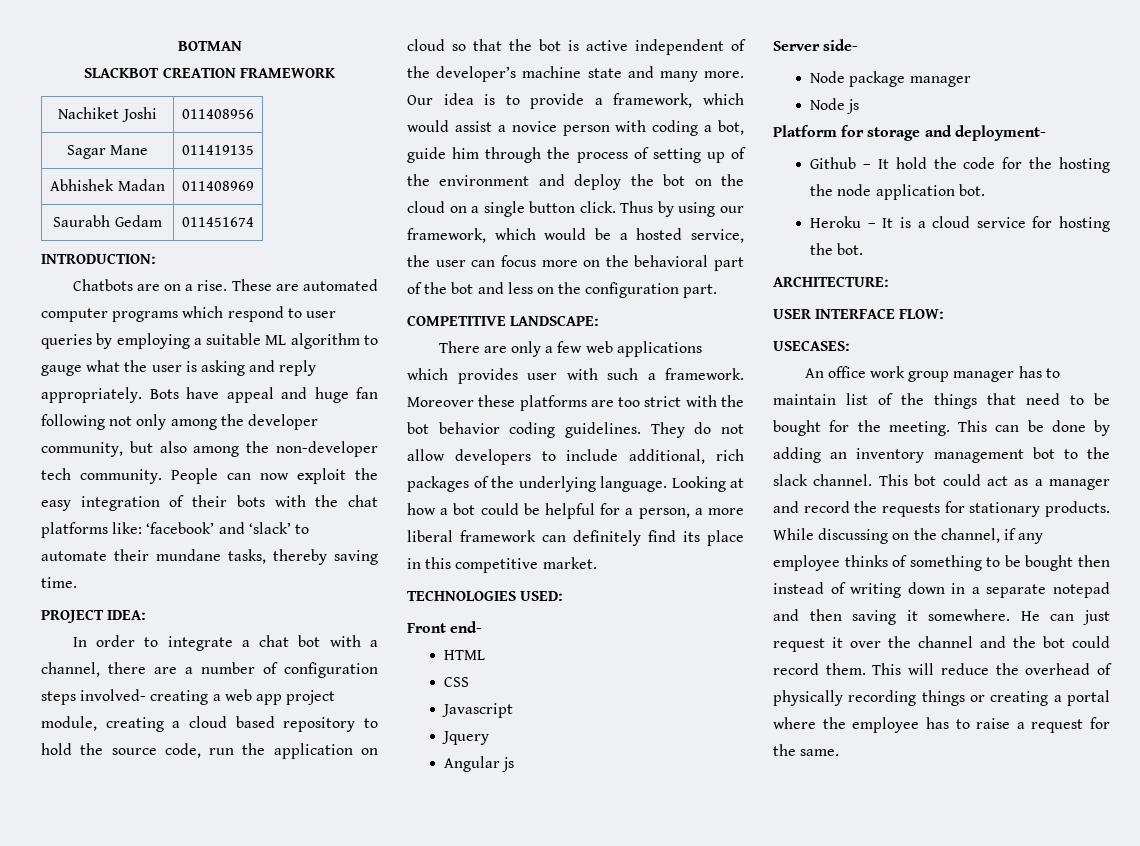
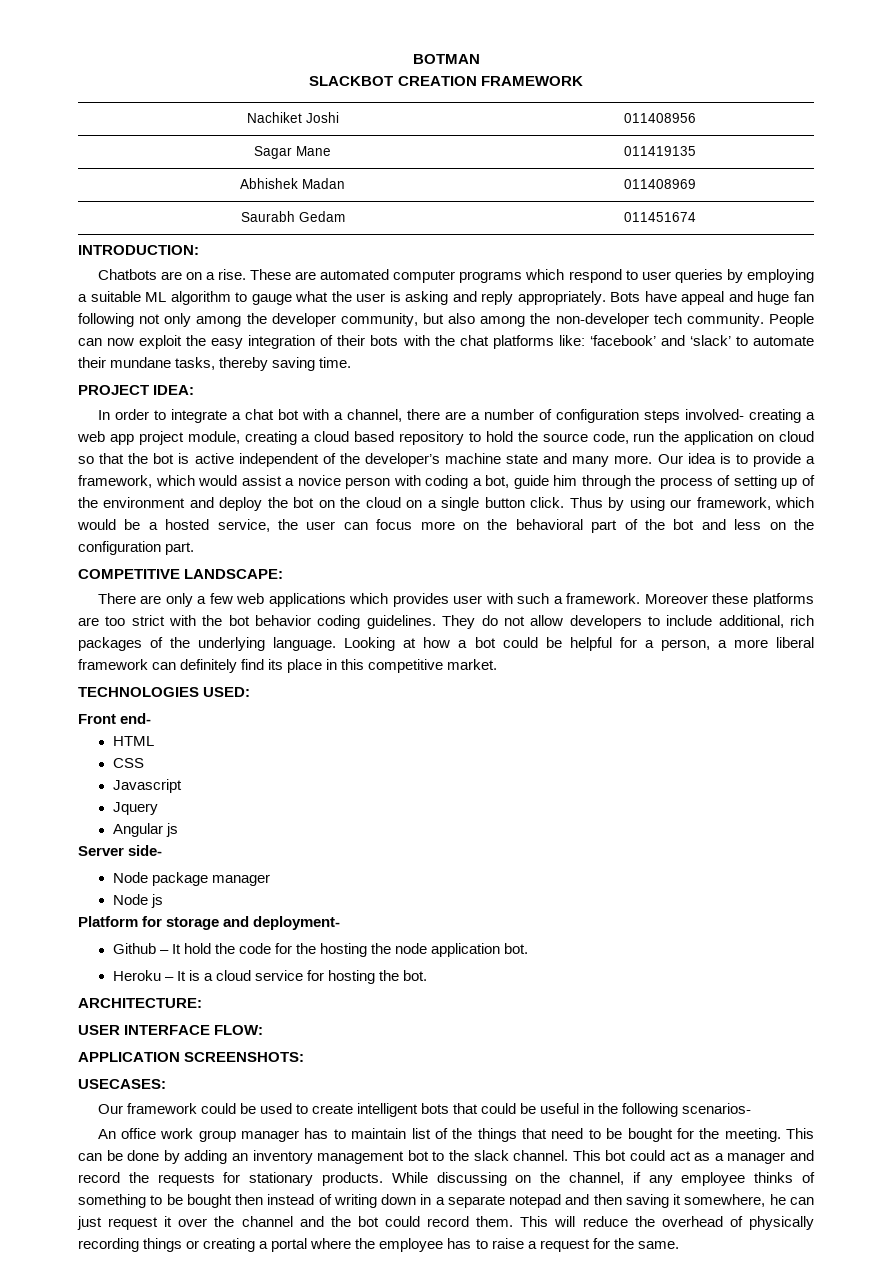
(945, 314) none -> [78,1052,305,1062] // APPLICATION SCREENSHOTS:
(850, 345) none -> [97,1103,752,1117] // Our framework could be used to create intelligent bots that could be useful in the following scenarios-
[928,609,1040,621] somewhere. He -> [684,1194,786,1207] somewhere, he

